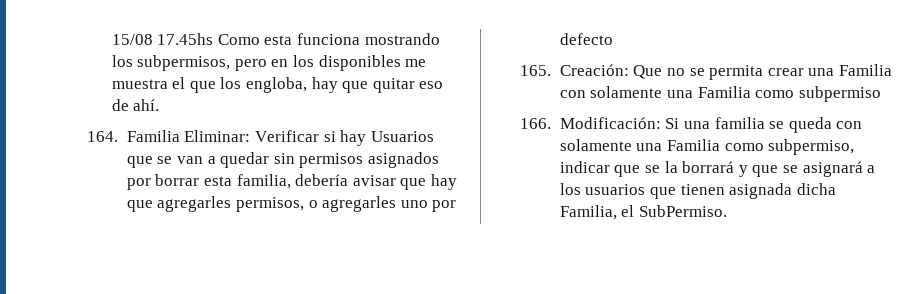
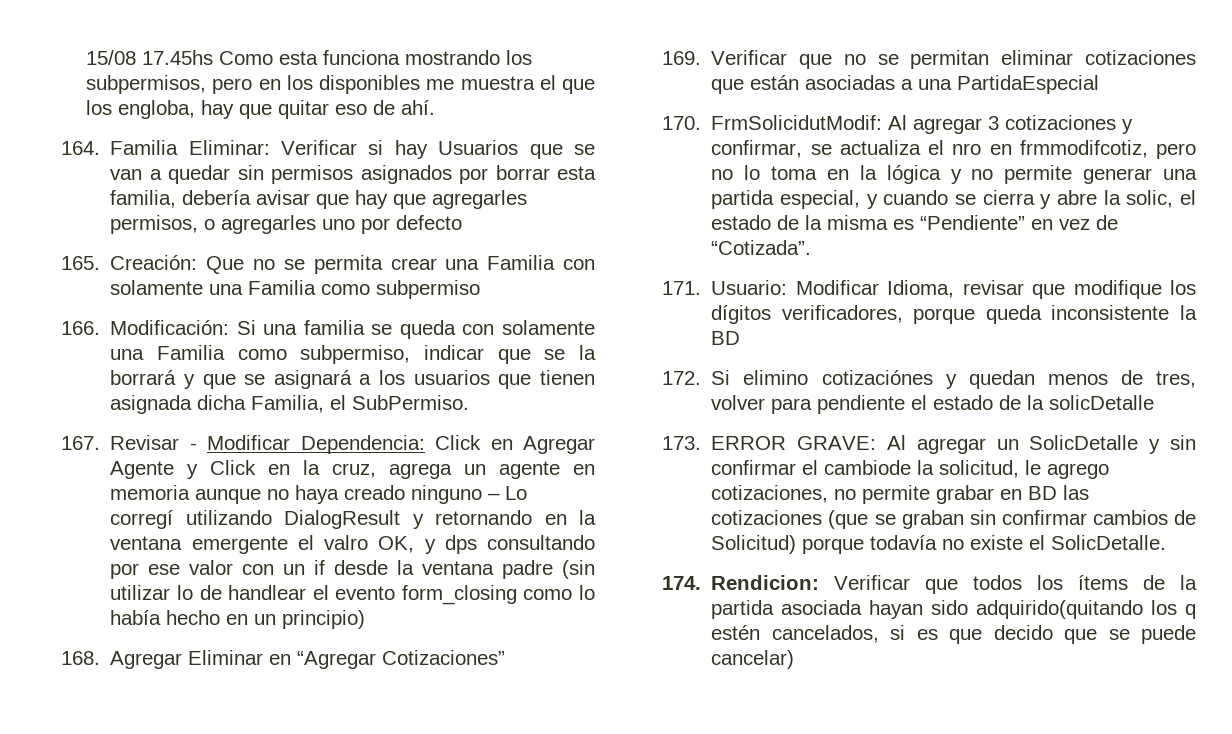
(727, 211) none -> [61,435,595,454] [110,460,596,479] [110,485,528,504] [110,510,596,529] [110,535,595,554] [110,560,595,579] [110,585,595,605] [110,610,366,629] [61,650,506,669] [662,50,1196,69] [711,75,1100,94] [662,115,1134,134] [711,140,1196,159] [711,165,1197,184] [711,190,1196,209] [711,215,1119,230] [711,240,812,255] [662,280,1196,299] [711,305,1197,324] [711,331,741,345] [662,370,1196,389] [711,395,1155,414] [662,435,1196,454] [711,460,1110,479] [711,485,1090,504] [711,510,1196,529] [711,535,1167,554] [662,575,1197,594] [711,600,1196,619] [711,625,1196,644] [711,650,795,669] // 167. Revisar - Modificar Dependencia: Click en Agregar Agente y Click en la cruz, agrega un agente en memoria aunque no haya creado ninguno – Lo corregí utilizando DialogResult y retornando en la ventana emergente el valro OK, y dps consultando por ese valor con un if desde la ventana padre (sin utilizar lo de handlear el evento form_closing como lo había hecho en un principio) // 168. Agregar Eliminar en “Agregar Cotizaciones” // 169. Verificar que no se permitan eliminar cotizaciones que están asociadas a una PartidaEspecial // 170. FrmSolicidutModif: Al agregar 3 cotizaciones y confirmar, se actualiza el nro en frmmodifcotiz, pero no lo toma en la lógica y no permite generar una partida especial, y cuando se cierra y abre la solic, el estado de la misma es “Pendiente” en vez de “Cotizada”. // 171. Usuario: Modificar Idioma, revisar que modifique los dígitos verificadores, porque queda inconsistente la BD // 172. Si elimino cotizaciónes y quedan menos de tres, volver para pendiente el estado de la solicDetalle // 173. ERROR GRAVE: Al agregar un SolicDetalle y sin confirmar el cambiode la solicitud, le agrego cotizaciones, no permite grabar en BD las cotizaciones (que se graban sin confirmar cambios de Solicitud) porque todavía no existe el SolicDetalle. // 174. Rendicion: Verificar que todos los ítems de la partida asociada hayan sido adquirido(quitando los q estén cancelados, si es que decido que se puede cancelar)

